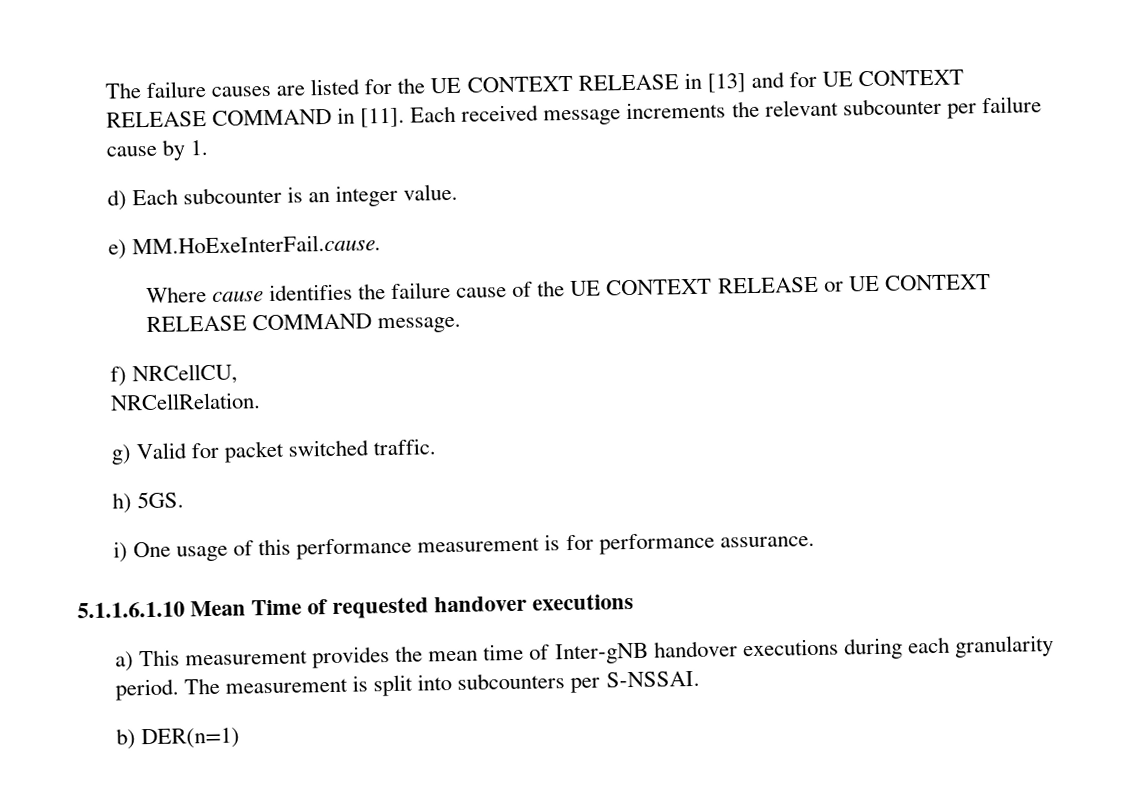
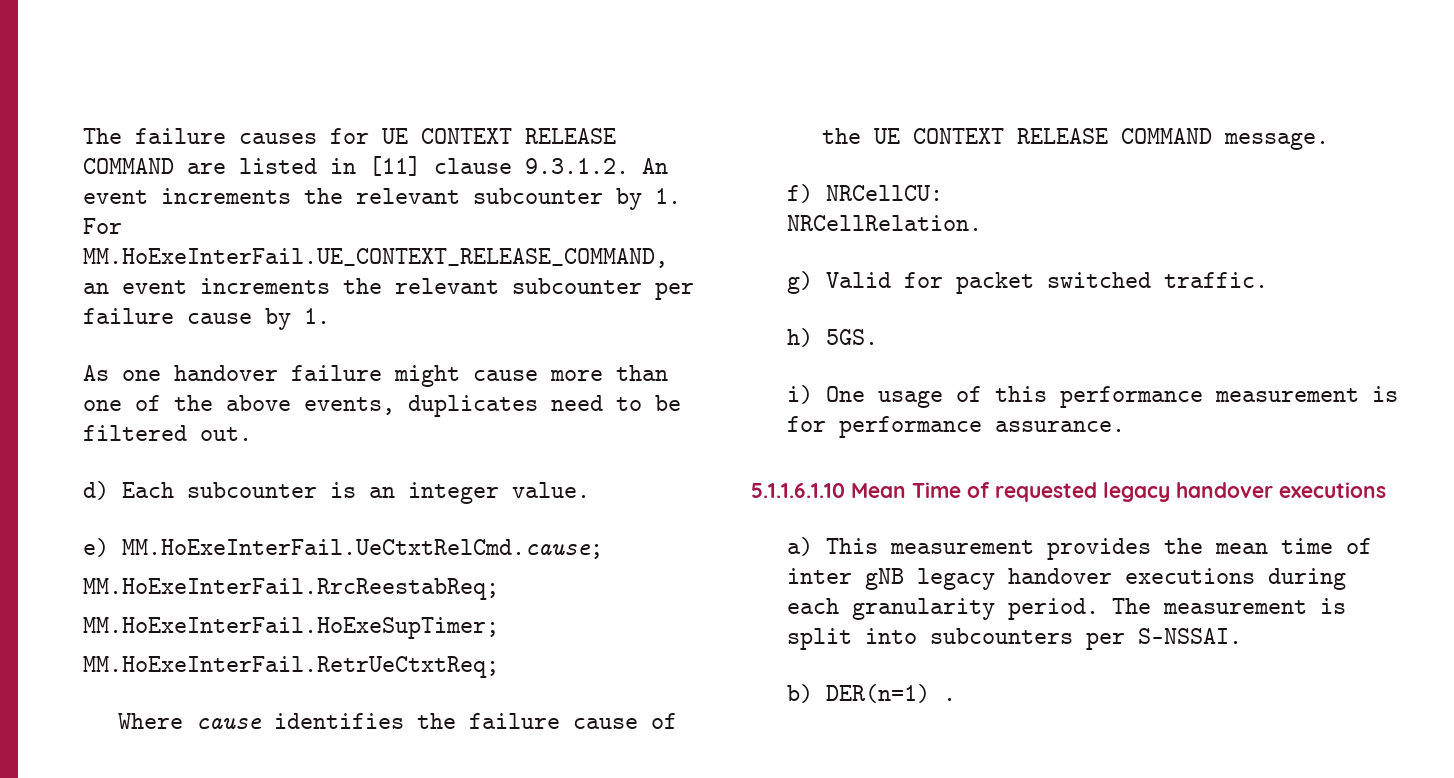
[276,71,785,96] are listed for the UE CONTEXT RELEASE in [13] and -> (317, 138) none
[337,104,622,128] in [11]. Each received message -> [186,156,668,176] [82,188,681,210] [82,218,122,234] [82,248,668,268] [82,280,187,294] are listed in [11] clause 9.3.1.2. An event increments the relevant subcounter by 1. For MM.HoExeInterFail.UE_CONTEXT_RELEASE_COMMAND, an event
(209, 147) none -> [82,365,668,387] [82,395,681,417] [82,425,252,441] // As one handover failure might cause more than one of the above events, duplicates need to be filtered out.
[131,234,382,255] MM.HoExeInterFail.cause. -> [121,539,603,559] [82,578,499,600] [82,617,499,639] [82,656,499,678] MM.HoExeInterFail.UeCtxtRelCmd.cause; // MM.HoExeInterFail.RrcReestabReq; // MM.HoExeInterFail.HoExeSupTimer; // MM.HoExeInterFail.RetrUeCtxtReq;
[823,274,991,292] [145,315,247,333] or UE CONTEXT RELEASE -> (1109, 136) none
[131,363,238,386] NRCellCU, -> [825,185,943,201] NRCellCU:
(430, 608) none -> [1103,482,1170,502] legacy
[554,642,649,665] Inter-gNB -> [786,568,995,590] inter gNB legacy
(240, 738) none -> [942,698,956,701] .

